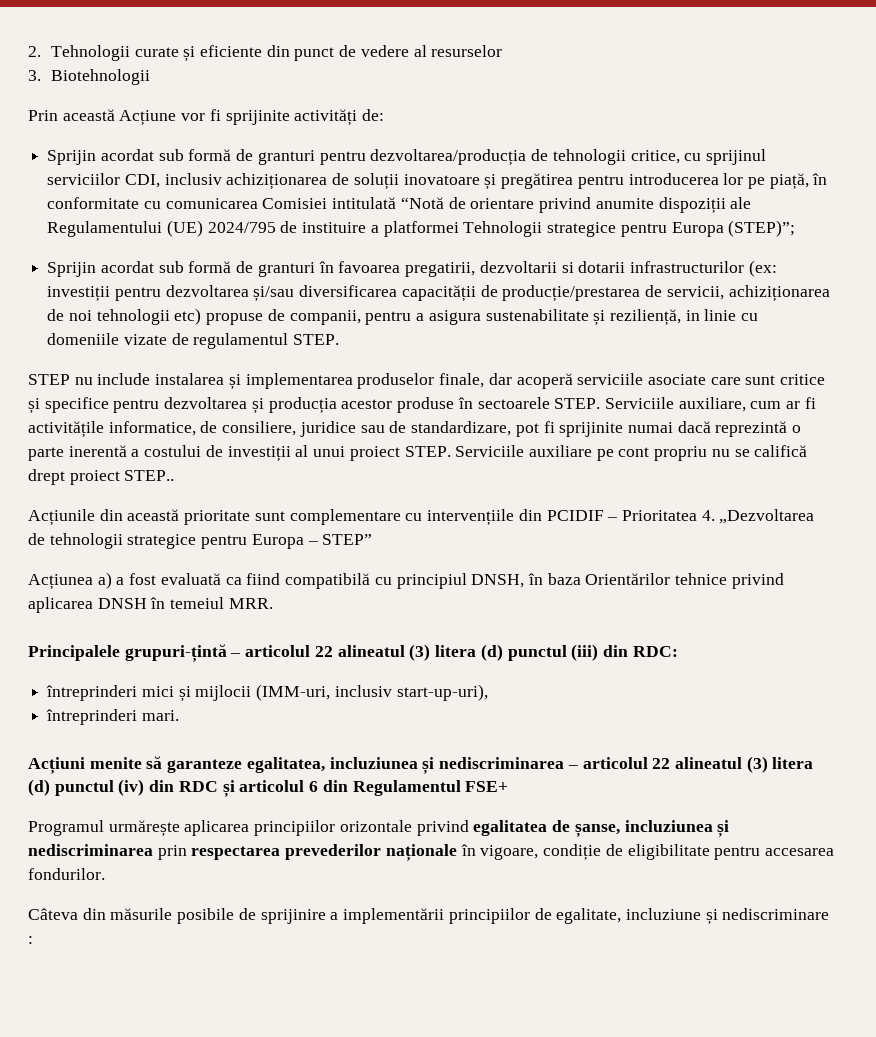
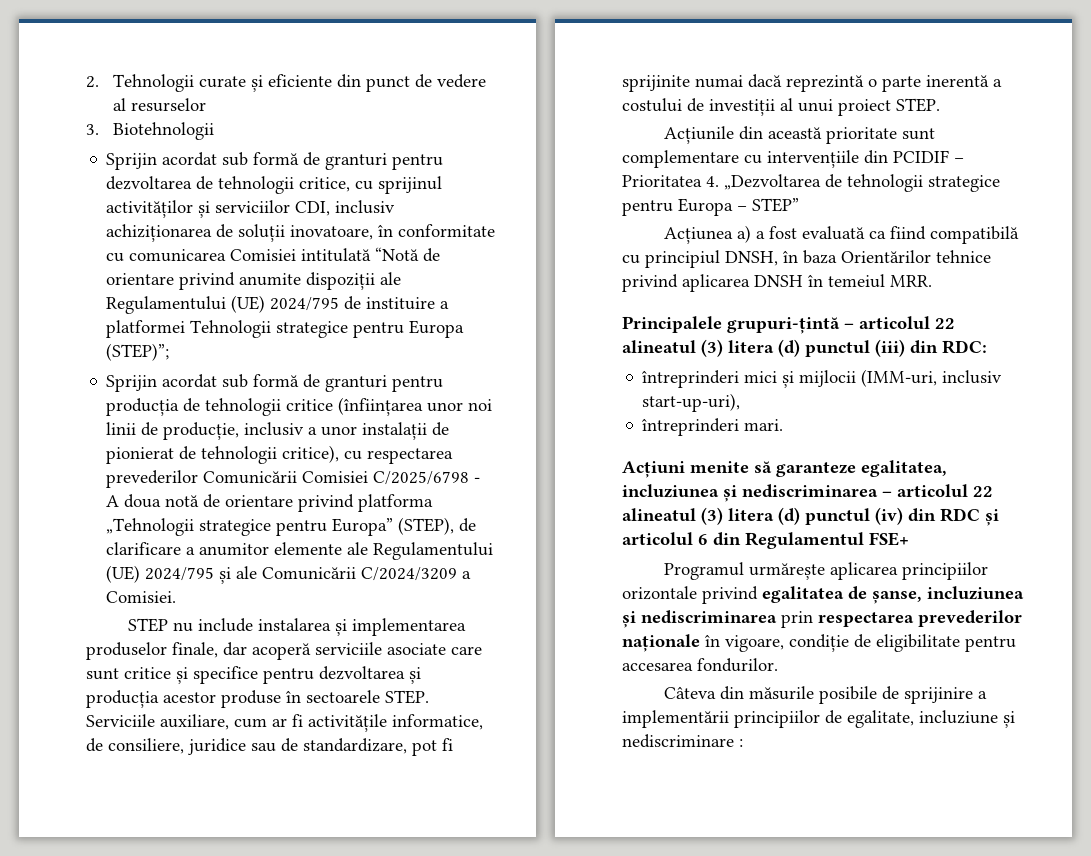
[28,109,385,126] [47,149,527,166] // Prin această Acțiune vor fi sprijinite activități de: // Sprijin acordat sub formă de granturi pentru dezvoltarea/producția -> [106,152,444,170] [106,176,193,190] // Sprijin acordat sub formă de granturi pentru dezvoltarea
(766, 157) none -> [106,200,211,218] activităților și
[403,173,809,190] inovatoare și pregătirea pentru introducerea lor pe piață, -> [290,225,374,240] inovatoare,
[318,260,777,277] [47,285,830,302] [47,308,759,326] [47,333,340,349] în favoarea pregatirii, dezvoltarii si dotarii infrastructurilor (ex: investiții pentru dezvoltarea și/sau diversificarea capacității de producție/prestarea de servicii, achiziționarea de noi tehnologii etc) propuse de companii, pentru a asigura sustenabilitate și reziliență, in linie cu domeniile vizate de regulamentul STEP. -> [392,376,444,392] [106,397,493,416] [106,422,450,440] [106,445,454,464] [106,470,481,488] [106,494,434,512] [106,517,477,536] [106,542,494,560] [106,565,472,584] [106,591,177,603] pentru producția de tehnologii critice (înființarea unor noi linii de producție, inclusiv a unor instalații de pionierat de tehnologii critice), cu respectarea prevederilor Comunicării Comisiei C/2025/6798 - A doua notă de orientare privind platforma „Tehnologii strategice pentru Europa” (STEP), de clarificare a anumitor elemente ale Regulamentului (UE) 2024/795 și ale Comunicării C/2024/3209 a Comisiei.
[455,445,808,461] [28,469,175,485] Serviciile auxiliare pe cont propriu nu se califică drept proiect STEP.. -> (940, 105) none

